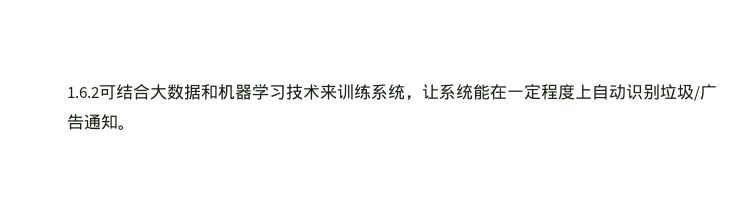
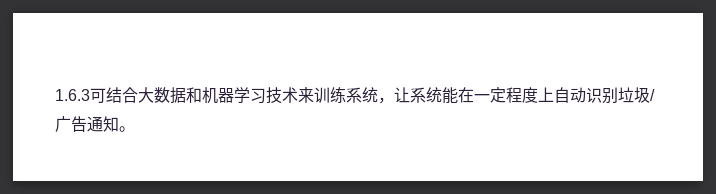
[67,87,99,98] 1.6.2 -> [55,89,90,101] 1.6.3

